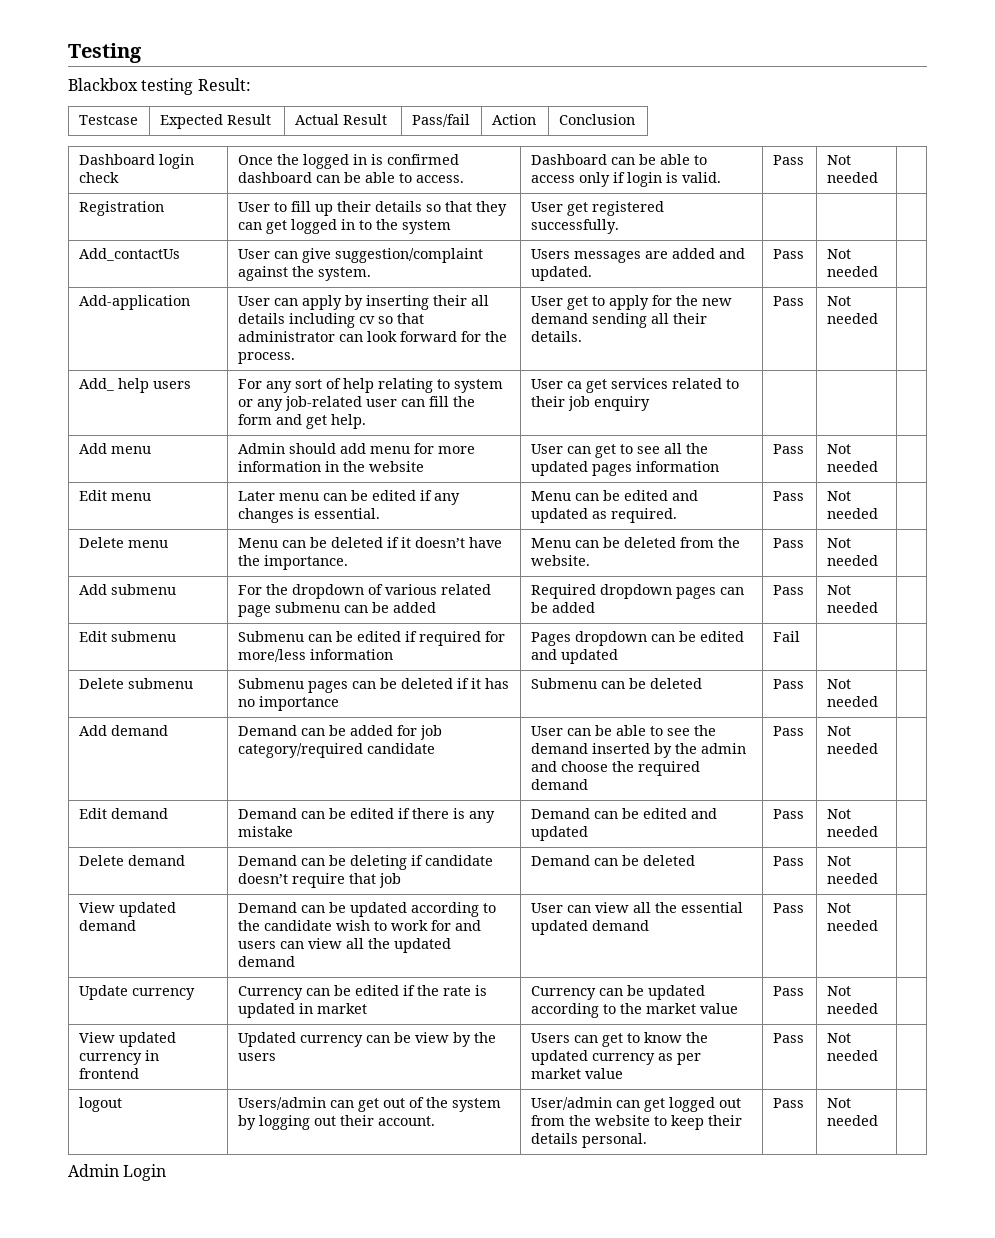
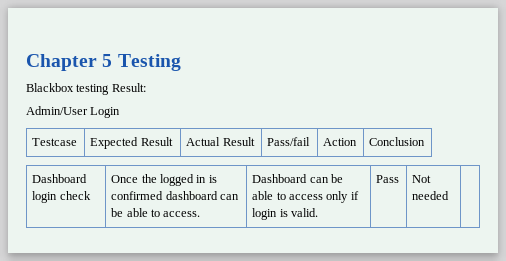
(68, 53) none -> [26,54,113,71] Chapter 5
(251, 84) none -> [26,106,121,118] // Admin/User Login
[78,201,164,216] [237,201,507,216] [237,219,451,234] [530,201,664,216] [530,219,619,234] [78,248,180,261] [237,248,483,263] [237,266,371,281] [530,248,745,263] [530,266,592,281] [772,249,804,259] [826,249,851,259] [826,266,878,277] [78,295,190,310] [237,295,489,310] [237,313,424,328] [237,331,507,342] [237,352,295,364] [530,295,732,310] [530,313,707,328] [530,331,582,342] [772,296,804,306] [826,296,851,306] [826,313,878,324] [78,378,191,393] [237,378,503,393] [237,396,475,411] [237,414,366,429] [530,378,739,393] [530,396,650,411] [78,443,151,454] [237,443,475,454] [237,461,424,472] [530,443,708,458] [530,461,719,476] [772,444,804,454] [826,444,851,454] [826,461,878,472] [78,490,151,501] [237,490,460,505] [237,508,380,523] [530,490,698,501] [530,508,677,523] [772,491,804,501] [826,491,851,501] [826,508,878,519] [78,537,168,548] [237,537,502,548] [237,555,348,570] [530,537,740,548] [530,555,590,566] [772,538,804,548] [826,538,851,548] [826,555,878,566] [78,584,176,595] [237,584,491,599] [237,602,436,617] [530,584,744,599] [530,602,595,613] [772,585,804,595] [826,585,851,595] [826,602,878,613] [78,631,176,642] [237,631,505,646] [237,649,393,662] [530,631,744,646] [530,649,618,664] [772,631,800,642] [78,678,193,689] [237,678,509,693] [237,696,339,711] [530,678,702,689] [772,679,804,689] [826,679,851,689] [826,696,878,707] [78,725,168,736] [237,725,442,740] [237,743,435,758] [530,725,716,736] [530,743,746,758] [530,761,700,776] [530,779,588,790] [772,726,804,736] [826,726,851,736] [826,743,878,754] [78,808,168,819] [237,808,495,823] [237,826,293,837] [530,808,717,819] [530,826,588,841] [772,809,804,819] [826,809,851,819] [826,826,878,837] [78,855,185,866] [237,855,493,870] [237,873,401,888] [530,855,695,866] [772,856,804,866] [826,856,851,866] [826,873,878,884] [78,902,176,917] [78,920,136,931] [237,902,496,917] [237,920,481,931] [237,938,451,953] [237,956,295,967] [530,902,743,913] [530,920,649,935] [772,903,804,913] [826,903,851,913] [826,920,878,931] [78,985,195,1000] [237,985,487,1000] [237,1003,367,1018] [530,985,705,1000] [530,1003,738,1018] [772,986,804,996] [826,986,851,996] [826,1003,878,1014] [78,1032,176,1047] [78,1050,159,1065] [78,1068,139,1079] [237,1032,496,1047] [237,1053,276,1061] [530,1032,708,1047] [530,1050,701,1065] [530,1068,623,1079] [772,1033,804,1043] [826,1033,851,1043] [826,1050,878,1061] [78,1097,122,1112] [237,1097,501,1112] [237,1115,435,1130] [530,1097,741,1112] [530,1115,742,1130] [530,1133,647,1148] [772,1098,804,1108] [826,1098,851,1108] [826,1115,878,1126] [68,1164,167,1181] // Registration | User to fill up their details so that they can get logged in to the system | User get registered successfully. | | | // Add_contactUs | User can give suggestion/complaint against the system. | Users messages are added and updated. | Pass | Not needed | // Add-application | User can apply by inserting their all details including cv so that administrator can look forward for the process. | User get to apply for the new demand sending all their details. | Pass | Not needed | // Add_ help users | For any sort of help relating to system or any job-related user can fill the form and get help. | User ca get services related to their job enquiry | | | // Add menu | Admin should add menu for more information in the website | User can get to see all the updated pages information | Pass | Not needed | // Edit menu | Later menu can be edited if any changes is essential. | Menu can be edited and updated as required. | Pass | Not needed | // Delete menu | Menu can be deleted if it doesn’t have the importance. | Menu can be deleted from the website. | Pass | Not needed | // Add submenu | For the dropdown of various related page submenu can be added | Required dropdown pages can be added | Pass | Not needed | // Edit submenu | Submenu can be edited if required for more/less information | Pages dropdown can be edited and updated | Fail | | // Delete submenu | Submenu pages can be deleted if it has no importance | Submenu can be deleted | Pass | Not needed | // Add demand | Demand can be added for job category/required candidate | User can be able to see the demand inserted by the admin and choose the required demand | Pass | Not needed | // Edit demand | Demand can be edited if there is any mistake | Demand can be edited and updated | Pass | Not needed | // Delete demand | Demand can be deleting if candidate doesn’t require that job | Demand can be deleted | Pass | Not needed | // View updated demand | Demand can be updated according to the candidate wish to work for and users can view all the updated demand | User can view all the essential updated demand | Pass | Not needed | // Update currency | Currency can be edited if the rate is updated in market | Currency can be updated according to the market value | Pass | Not needed | // View updated currency in frontend | Updated currency can be view by the users | Users can get to know the updated currency as per market value | Pass | Not needed | // logout | Users/admin can get out of the system by logging out their account. | User/admin can get logged out from the website to keep their details personal. | Pass | Not needed | // Admin Login -> (450, 195) none

